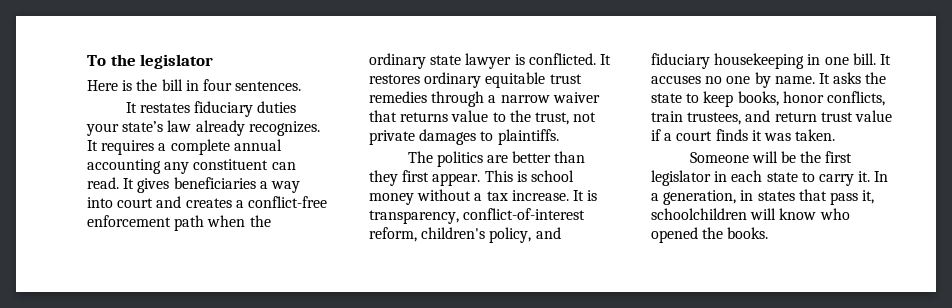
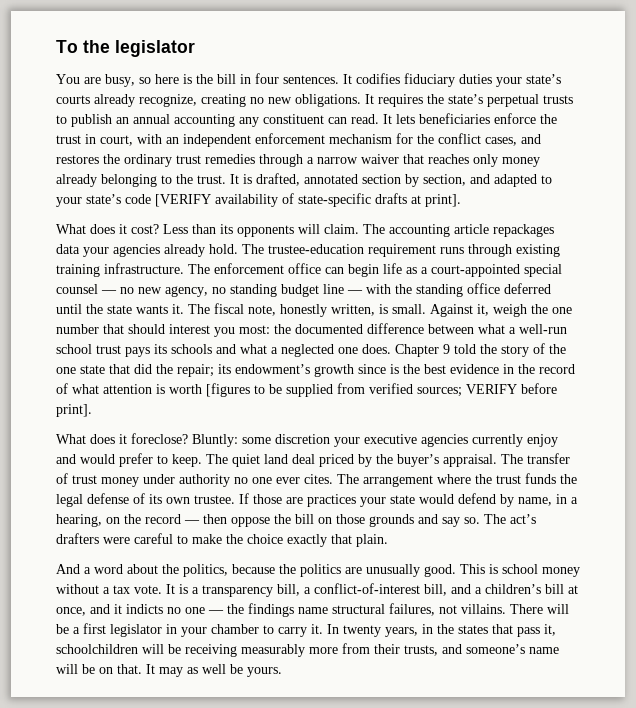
[87,80,118,91] Here -> [56,74,179,87] You are busy, so here
[125,102,190,113] // It restates -> [343,73,400,84] It codifies
[167,120,320,136] [87,139,230,155] law already recognizes. It requires a complete -> [56,94,573,107] [56,114,129,127] courts already recognize, creating no new obligations. It requires the state’s perpetual trusts to publish an
[137,177,300,193] [87,196,327,208] [87,215,271,231] [369,53,611,69] [369,72,546,88] gives beneficiaries a way into court and creates a conflict-free enforcement path when the ordinary state lawyer is conflicted. It restores ordinary equitable -> [396,113,557,124] [56,133,541,147] [56,154,172,167] lets beneficiaries enforce the trust in court, with an independent enforcement mechanism for the conflict cases, and restores the ordinary
[400,110,597,125] [369,129,559,145] [407,151,586,167] [369,170,481,186] returns value to the trust, not private damages to plaintiffs. // The politics are better than they first appear. -> [428,154,540,167] [56,173,552,187] [56,193,461,207] [56,224,554,237] [56,244,560,257] [56,263,562,277] [56,283,551,297] [56,303,572,317] [56,323,567,337] [56,343,566,357] [56,364,575,377] [56,383,557,397] [56,404,92,417] [56,433,558,447] [56,453,570,467] [56,473,577,487] [56,493,578,507] [56,514,536,527] [56,533,388,547] [56,564,456,577] reaches only money already belonging to the trust. It is drafted, annotated section by section, and adapted to your state’s code [VERIFY availability of state-specific drafts at print]. // What does it cost? Less than its opponents will claim. The accounting article repackages data your agencies already hold. The trustee-education requirement runs through existing training infrastructure. The enforcement office can begin life as a court-appointed special counsel — no new agency, no standing budget line — with the standing office deferred until the state wants it. The fiscal note, honestly written, is small. Against it, weigh the one number that should interest you most: the documented difference between what a well-run school trust pays its schools and what a neglected one does. Chapter 9 told the story of the one state that did the repair; its endowment’s growth since is the best evidence in the record of what attention is worth [figures to be supplied from verified sources; VERIFY before print]. // What does it foreclose? Bluntly: some discretion your executive agencies currently enjoy and would prefer to keep. The quiet land deal priced by the buyer’s appraisal. The transfer of trust money under authority no one ever cites. The arrangement where the trust funds the legal defense of its own trustee. If those are practices your state would defend by name, in a hearing, on the record — then oppose the bill on those grounds and say so. The act’s drafters were careful to make the choice exactly that plain. // And a word about the politics, because the politics are unusually good.
[511,190,598,201] [369,208,586,224] [369,227,561,243] [651,53,891,69] [651,72,887,88] [651,91,885,107] [651,110,892,125] [651,129,836,141] [689,151,822,163] increase. It is transparency, conflict-of-interest reform, children's policy, and fiduciary housekeeping in one bill. It accuses no one by name. It asks the state to keep books, honor conflicts, train trustees, and return trust value if a court finds it was taken. // Someone will be the -> [134,583,578,597] [56,603,569,617] [56,624,80,634] vote. It is a transparency bill, a conflict-of-interest bill, and a children’s bill at once, and it indicts no one — the findings name structural failures, not villains. There will be a
[731,170,798,182] each state -> [181,624,259,637] your chamber
[651,190,754,205] a generation, in -> [343,624,454,637] twenty years, in the
[779,208,850,220] [651,227,769,243] know who opened the books. -> [168,643,559,657] [56,664,282,677] be receiving measurably more from their trusts, and someone’s name will be on that. It may as well be yours.

